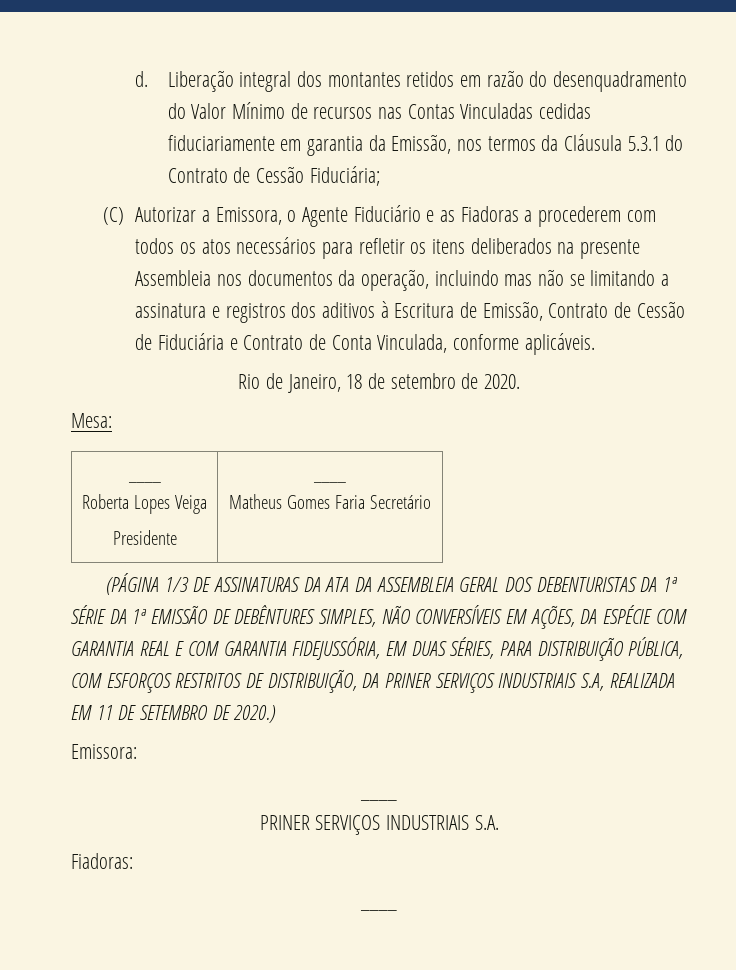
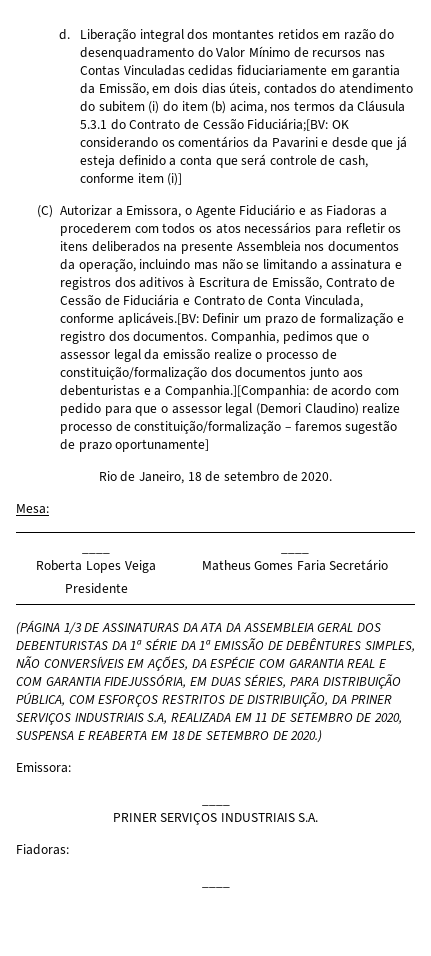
(452, 144) none -> [152,82,414,96] [79,101,267,114] em dois dias úteis, contados do atendimento do subitem (i) do item (b) acima,
[309,166,380,186] Fiduciária; -> [247,118,349,132] [79,136,408,150] [79,154,369,168] [79,173,183,186] Fiduciária;[BV: OK considerando os comentários da Pavarini e desde que já esteja definido a conta que será controle de cash, conforme item (i)]
[524,333,595,355] aplicáveis. -> [117,312,404,326] [60,331,369,344] [60,348,337,362] [60,366,363,380] [60,385,399,398] [60,403,401,416] [60,420,398,434] [60,439,210,452] aplicáveis.[BV: Definir um prazo de formalização e registro dos documentos. Companhia, pedimos que o assessor legal da emissão realize o processo de constituição/formalização dos documentos junto aos debenturistas e a Companhia.][Companhia: de acordo com pedido para que o assessor legal (Demori Claudino) realize processo de constituição/formalização – faremos sugestão de prazo oportunamente]
(231, 712) none -> [373,713,402,724] [16,731,289,740] 2020, SUSPENSA E REABERTA EM 18 DE SETEMBRO DE

